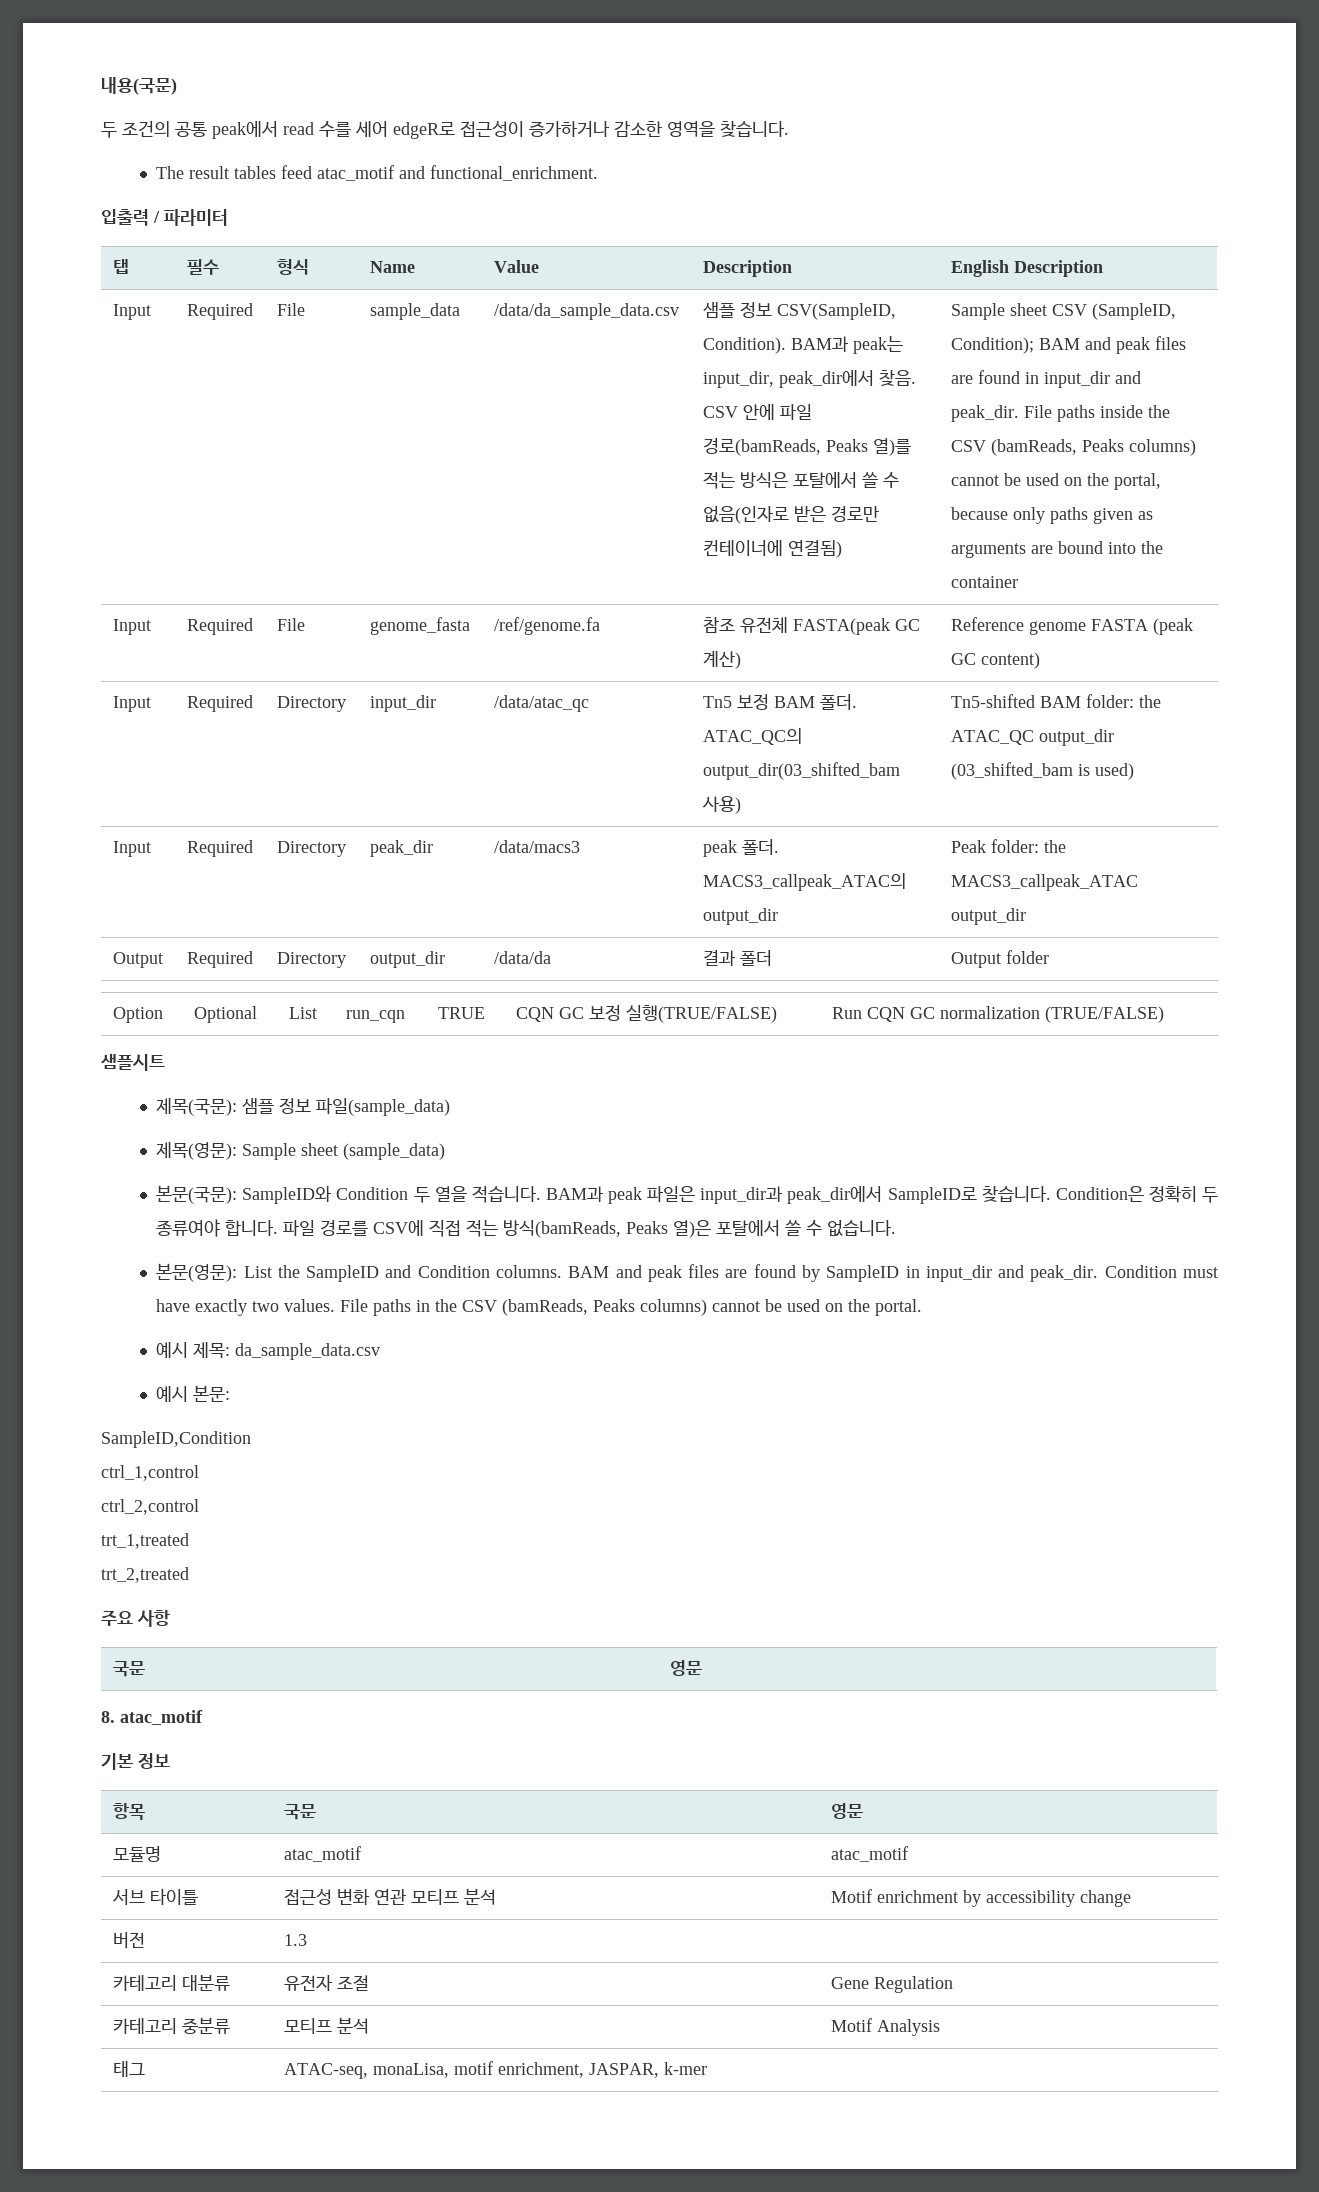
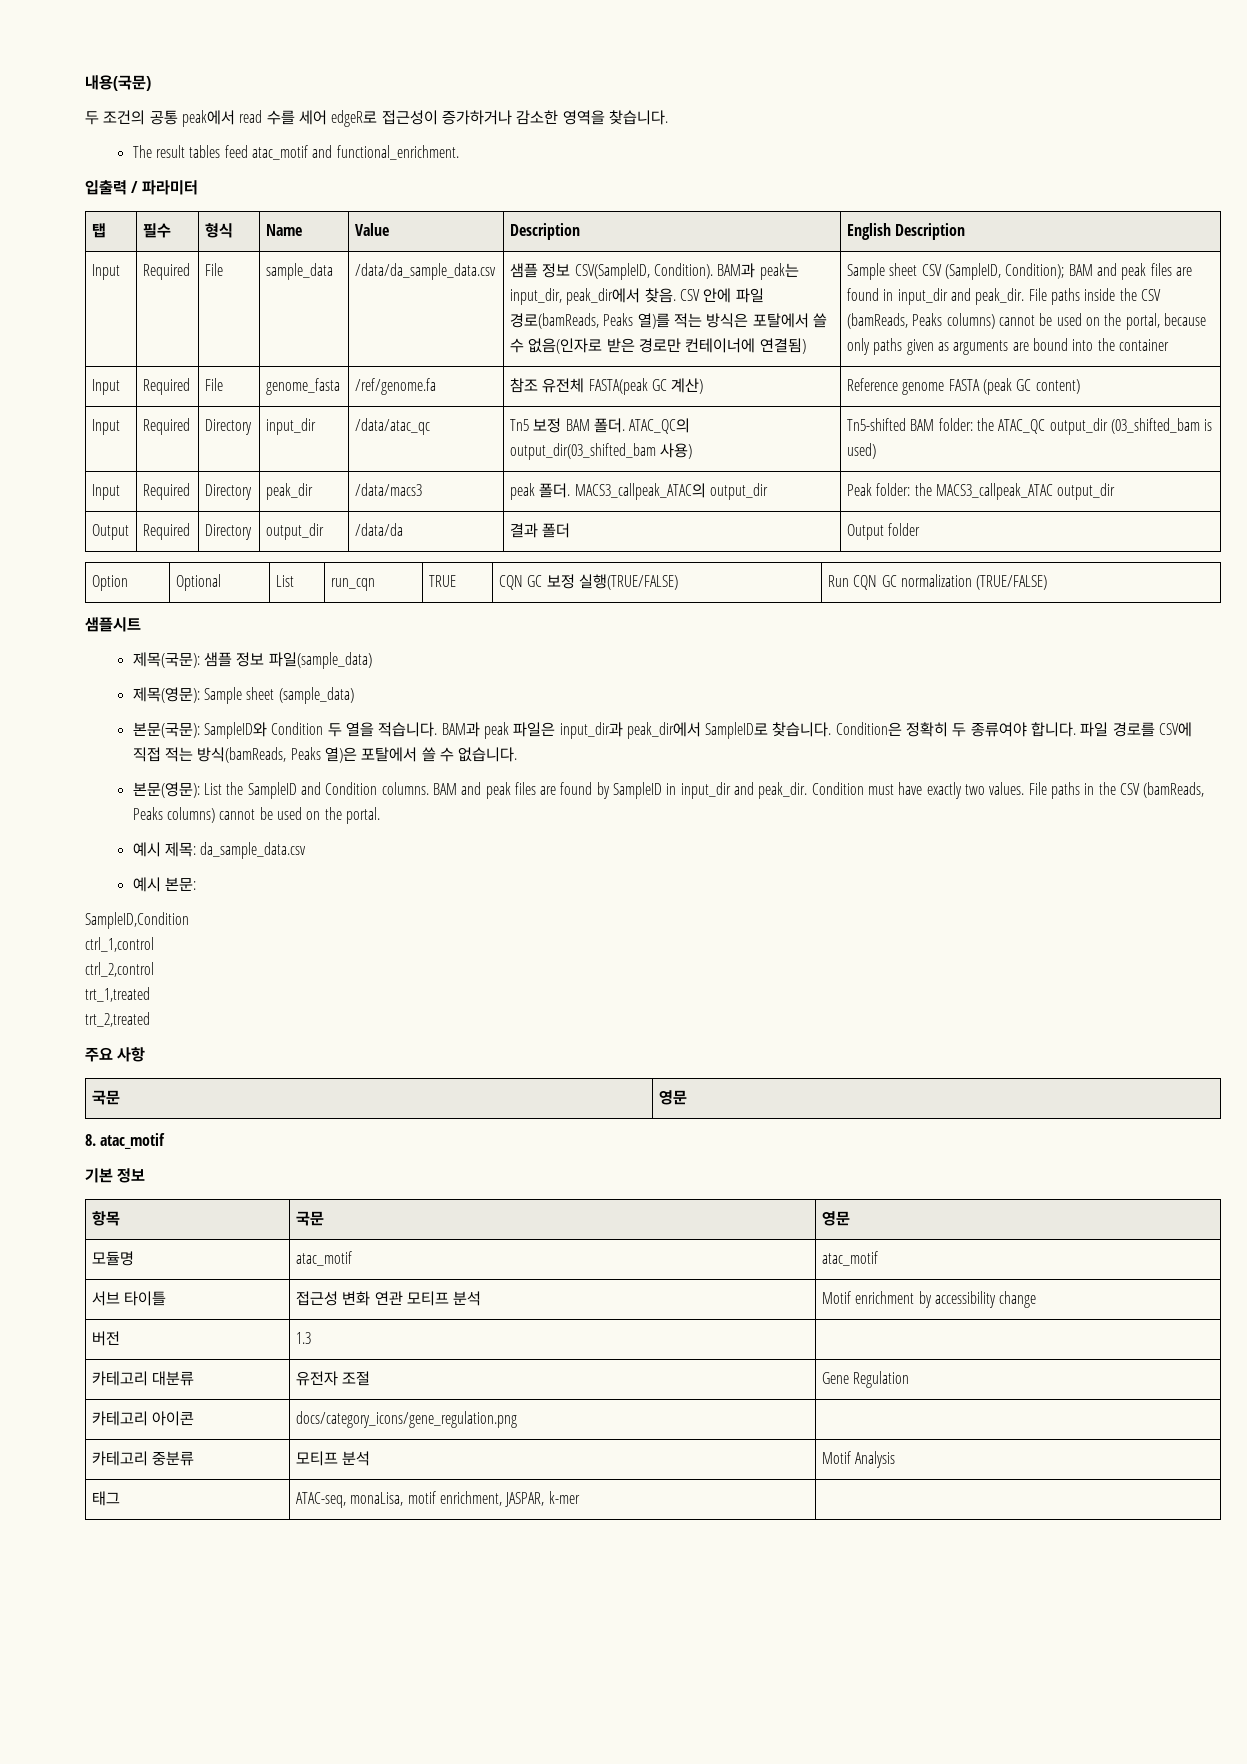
(953, 1984) none -> [91,1411,195,1426] [295,1411,517,1428] // 카테고리 아이콘 | docs/category_icons/gene_regulation.png |

